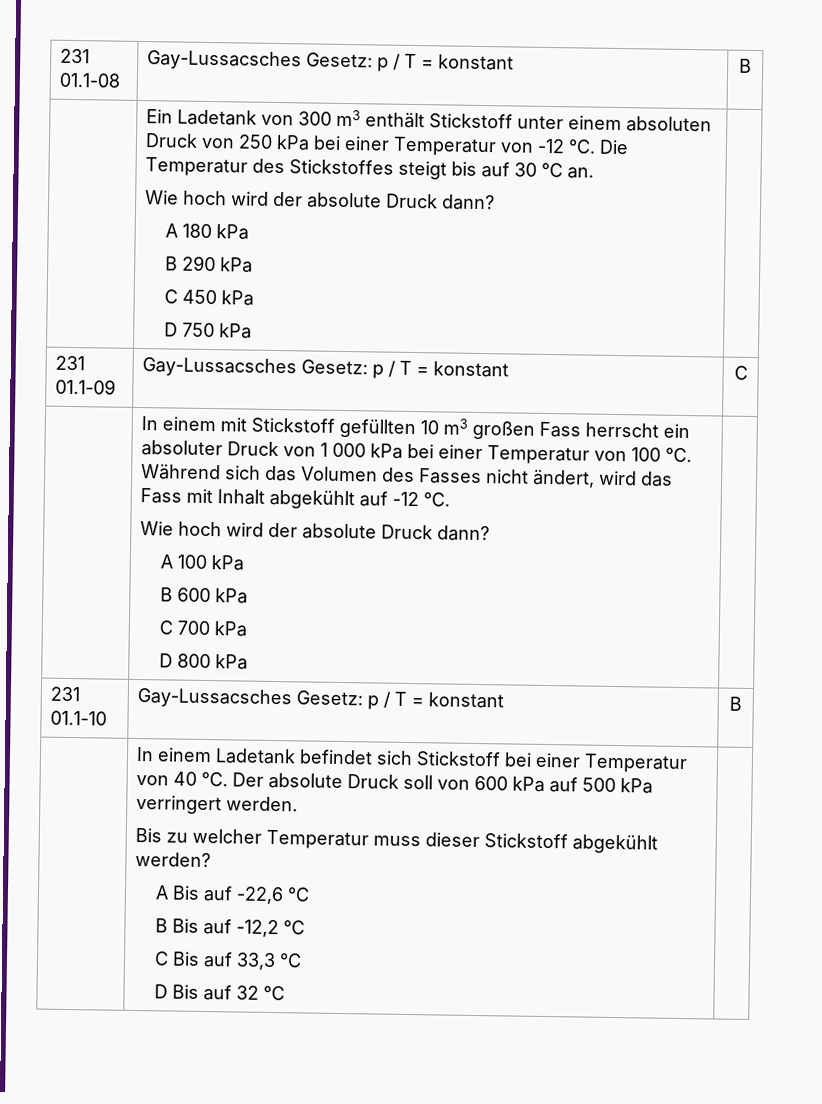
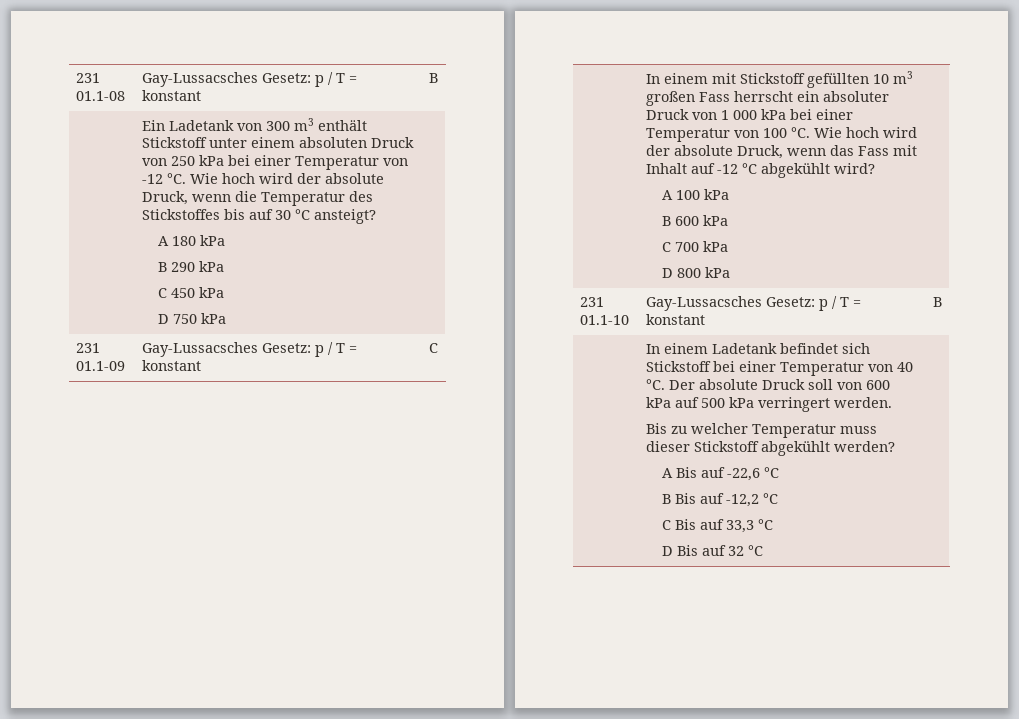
[599,139,630,155] [145,157,595,180] [145,190,496,211] Die Temperatur des Stickstoffes steigt bis auf 30 °C an. // Wie hoch wird der absolute Druck dann? -> [190,173,385,184] [142,191,374,206] [142,209,377,224] Wie hoch wird der absolute Druck, wenn die Temperatur des Stickstoffes bis auf 30 °C ansteigt?
[141,464,674,488] [140,488,451,510] [140,521,491,542] Während sich das Volumen des Fasses nicht ändert, wird das Fass mit Inhalt abgekühlt auf -12 °C. // Wie hoch wird der absolute Druck dann? -> [814,127,918,138] [646,145,918,159] [646,163,876,178] Wie hoch wird der absolute Druck, wenn das Fass mit Inhalt auf -12 °C abgekühlt wird?

